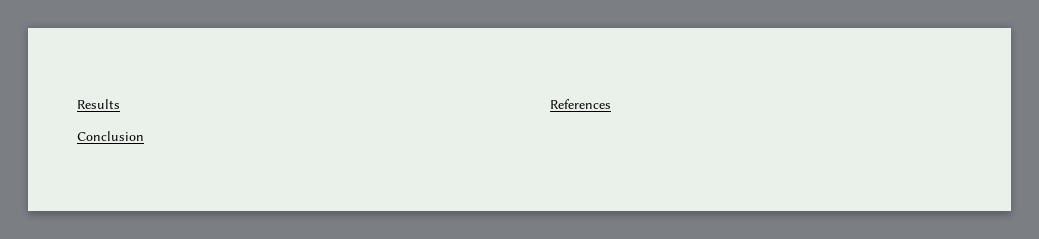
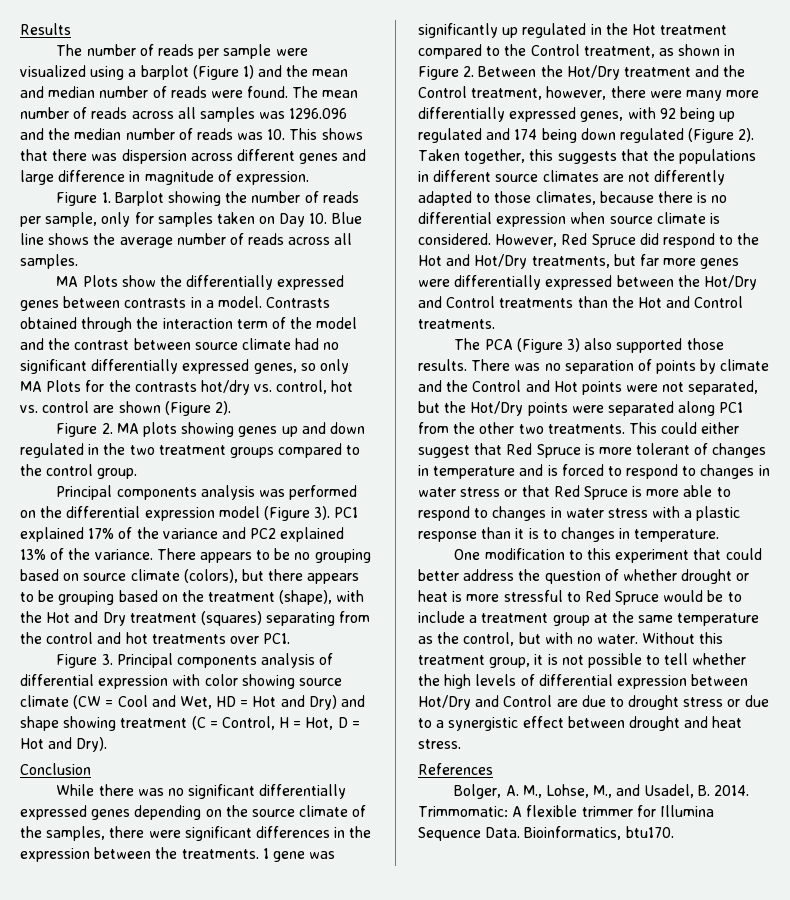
[77,131,144,141] [550,99,611,109] Conclusion // References -> [56,44,308,59] [20,65,349,80] [20,86,359,98] [20,107,348,122] [20,128,363,140] [20,149,367,164] [20,170,309,185] [56,191,359,206] [20,212,362,227] [20,233,353,248] [20,254,78,269] [56,275,345,290] [20,296,331,311] [20,317,358,332] [20,338,340,350] [20,359,349,374] [20,380,354,395] [20,401,231,416] [56,422,365,437] [20,443,361,458] [20,464,138,479] [56,485,358,500] [20,506,359,521] [20,527,345,542] [20,548,371,563] [20,569,360,584] [20,590,365,605] [20,611,371,626] [20,632,291,644] [56,653,334,668] [20,674,342,689] [20,695,366,710] [20,716,360,731] [20,737,108,752] [20,763,91,775] [56,784,347,799] [20,805,367,820] [20,826,372,841] [20,847,336,862] [418,23,728,38] [418,44,736,59] [418,65,746,80] [418,86,760,101] [418,107,736,122] [418,128,755,143] [418,149,757,164] [418,170,726,185] [418,191,728,206] [418,212,720,227] [418,233,760,248] [418,254,740,269] [418,275,757,290] [418,296,744,308] [418,319,495,329] [454,338,724,353] [418,359,770,374] [418,380,759,395] [418,401,744,416] [418,422,740,434] [418,443,767,458] [418,464,770,479] [418,485,731,500] [418,506,741,521] [418,527,720,542] [454,548,762,563] [418,569,750,584] [418,590,742,605] [418,611,760,626] [418,632,724,646] [418,653,747,668] [418,674,749,689] [418,695,769,710] [418,716,743,731] [418,739,461,749] [418,763,493,775] [454,784,749,799] [418,805,714,817] [418,826,674,841] The number of reads per sample were visualized using a barplot (Figure 1) and the mean and median number of reads were found. The mean number of reads across all samples was 1296.096 and the median number of reads was 10. This shows that there was dispersion across different genes and large difference in magnitude of expression. // Figure 1. Barplot showing the number of reads per sample, only for samples taken on Day 10. Blue line shows the average number of reads across all samples. // MA Plots show the differentially expressed genes between contrasts in a model. Contrasts obtained through the interaction term of the model and the contrast between source climate had no significant differentially expressed genes, so only MA Plots for the contrasts hot/dry vs. control, hot vs. control are shown (Figure 2). // Figure 2. MA plots showing genes up and down regulated in the two treatment groups compared to the control group. // Principal components analysis was performed on the differential expression model (Figure 3). PC1 explained 17% of the variance and PC2 explained 13% of the variance. There appears to be no grouping based on source climate (colors), but there appears to be grouping based on the treatment (shape), with the Hot and Dry treatment (squares) separating from the control and hot treatments over PC1. // Figure 3. Principal components analysis of differential expression with color showing source climate (CW = Cool and Wet, HD = Hot and Dry) and shape showing treatment (C = Control, H = Hot, D = Hot and Dry). // Conclusion // While there was no significant differentially expressed genes depending on the source climate of the samples, there were significant differences in the expression between the treatments. 1 gene was significantly up regulated in the Hot treatment compared to the Control treatment, as shown in Figure 2. Between the Hot/Dry treatment and the Control treatment, however, there were many more differentially expressed genes, with 92 being up regulated and 174 being down regulated (Figure 2). Taken together, this suggests that the populations in different source climates are not differently adapted to those climates, because there is no differential expression when source climate is considered. However, Red Spruce did respond to the Hot and Hot/Dry treatments, but far more genes were differentially expressed between the Hot/Dry and Control treatments than the Hot and Control treatments. // The PCA (Figure 3) also supported those results. There was no separation of points by climate and the Control and Hot points were not separated, but the Hot/Dry points were separated along PC1 from the other two treatments. This could either suggest that Red Spruce is more tolerant of changes in temperature and is forced to respond to changes in water stress or that Red Spruce is more able to respond to changes in water stress with a plastic response than it is to changes in temperature. // One modification to this experiment that could better address the question of whether drought or heat is more stressful to Red Spruce would be to include a treatment group at the same temperature as the control, but with no water. Without this treatment group, it is not possible to tell whether the high levels of differential expression between Hot/Dry and Control are due to drought stress or due to a synergistic effect between drought and heat stress. // References // Bolger, A. M., Lohse, M., and Usadel, B. 2014. Trimmomatic: A flexible trimmer for Illumina Sequence Data. Bioinformatics, btu170.

